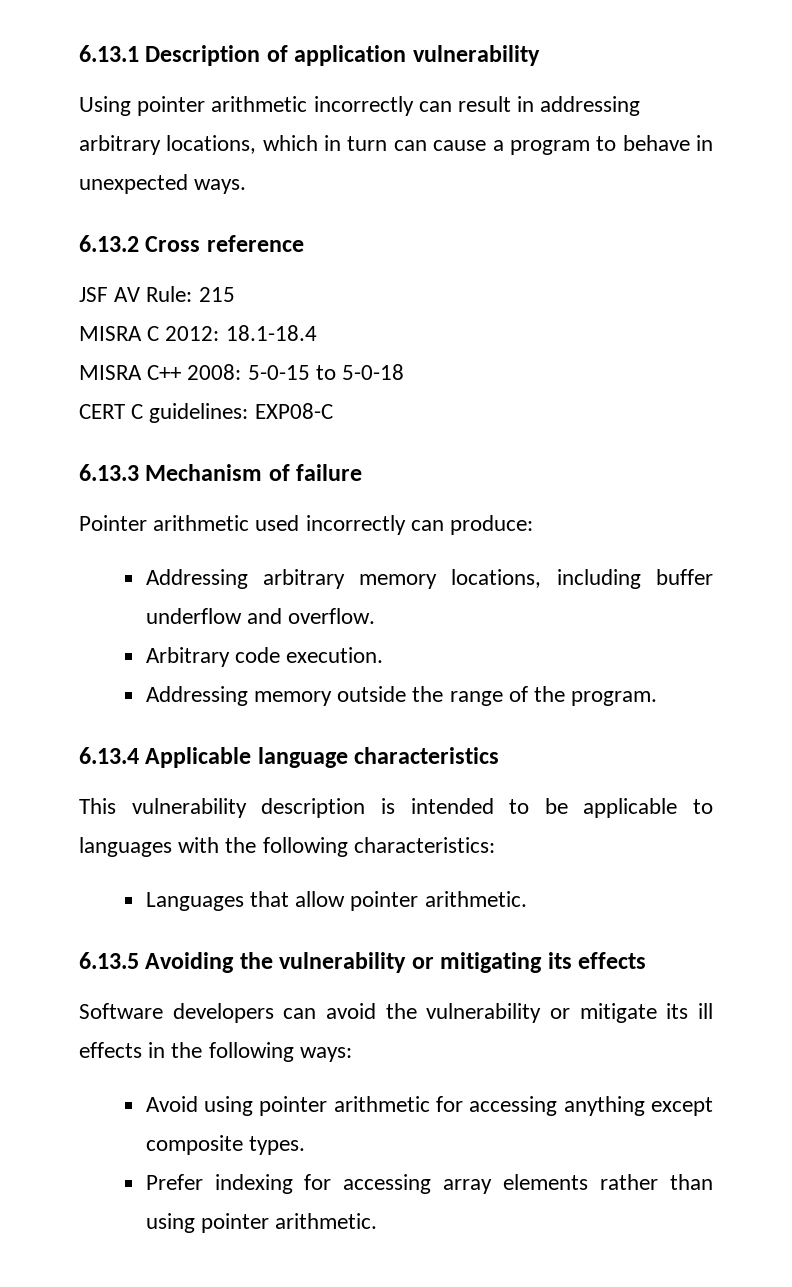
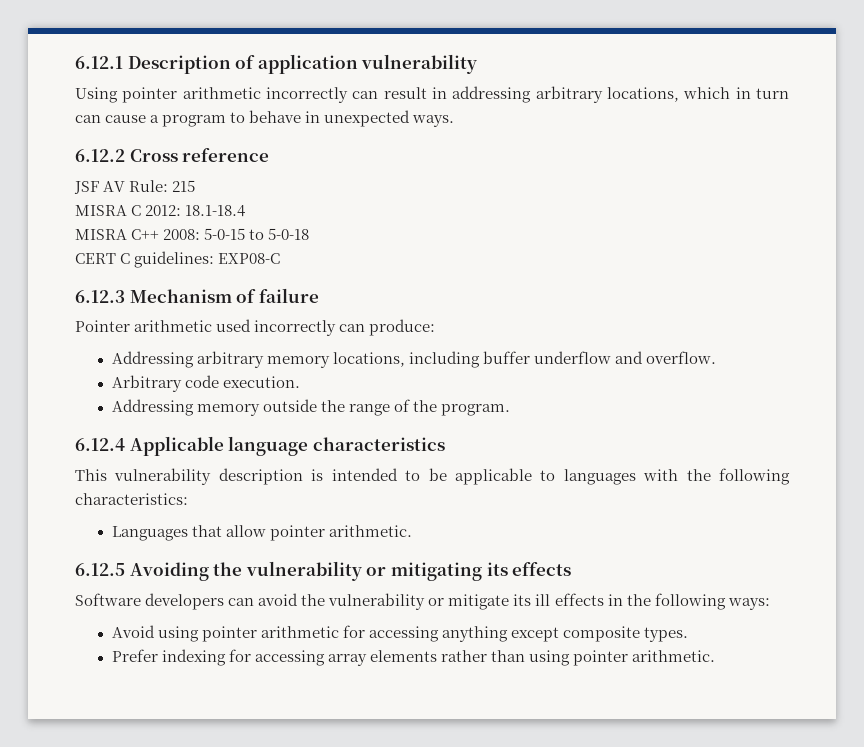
[79,45,139,62] 6.13.1 -> [75,56,123,69] 6.12.1
[79,235,139,252] 6.13.2 -> [75,149,125,162] 6.12.2
[79,464,139,481] 6.13.3 -> [75,290,125,303] 6.12.3
[79,747,139,764] 6.13.4 -> [75,438,125,451] 6.12.4
[79,952,139,969] 6.13.5 -> [75,563,125,576] 6.12.5

